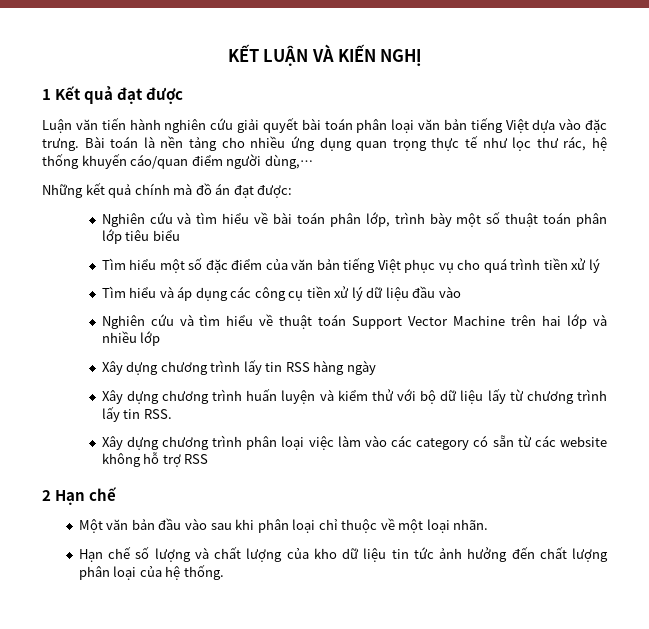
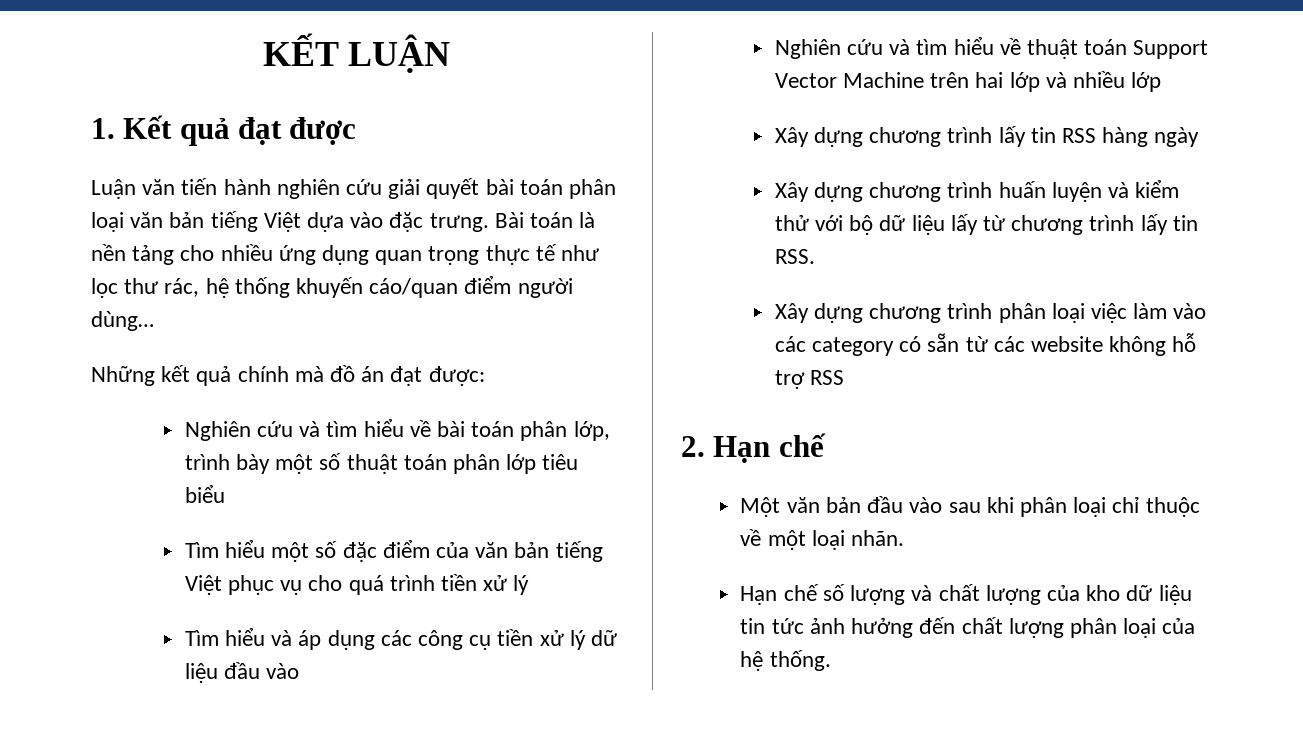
[311,44,422,66] [42,89,51,100] VÀ KIẾN NGHỊ // 1 -> [91,118,115,139] // 1.
[264,154,313,169] dùng,… -> [91,311,154,331] dùng…
[42,490,51,501] 2 -> [681,436,705,457] 2.

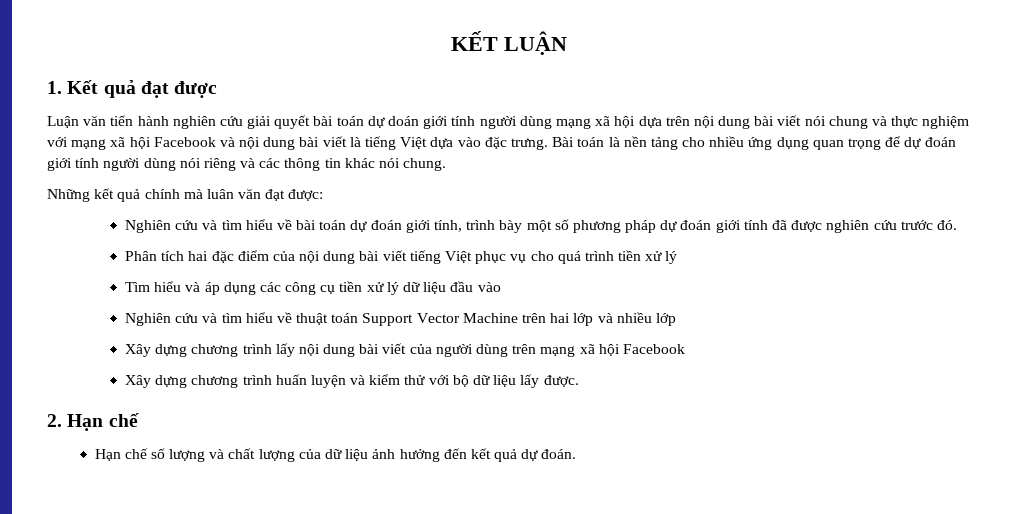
[569,179,617,199] [91,212,205,232] phân loại văn bản -> [367,115,970,129] [47,136,361,150] dự doán giới tính người dùng mạng xã hội dựa trên nội dung bài viết nói chung và thực nghiệm với mạng xã hội Facebook và nội dung bài viết là
[485,244,600,265] [91,276,573,298] [91,311,154,331] thực tế như lọc thư rác, hệ thống khuyến cáo/quan điểm người dùng… -> [885,136,956,149] [47,158,447,171] để dự đoán giới tính người dùng nói riêng và các thông tin khác nói chung.
[330,365,385,382] đồ án -> [206,188,262,199] luân văn
[520,421,610,441] [184,453,579,474] [184,485,225,503] [184,540,550,562] phân lớp, trình bày một số thuật toán phân lớp tiêu biểu // Tìm hiểu một số đặc điểm của văn bản -> [350,219,957,233] [124,250,407,264] dự đoán giới tính, trình bày một số phương pháp dự đoán giới tính đã được nghiên cứu trước đó. // Phân tích hai đặc điểm của nội dung bài viết
[1030,127,1200,147] tin RSS hàng ngày -> [298,343,685,357] nội dung bài viết của người dùng trên mạng xã hội Facebook
[982,214,1198,235] [774,249,815,264] [774,303,1207,323] [774,333,1197,356] [774,370,844,389] [681,433,826,463] [740,496,1200,517] [740,529,905,550] từ chương trình lấy tin RSS. // Xây dựng chương trình phân loại việc làm vào các category có sẵn từ các website không hỗ trợ RSS // 2. Hạn chế // Một văn bản đầu vào sau khi phân loại chỉ thuộc về một loại nhãn. -> [543,375,579,387] [47,413,139,431] được. // 2. Hạn chế
[1086,585,1192,605] [740,618,804,634] kho dữ liệu tin tức -> [324,449,369,461] dữ liệu
[961,617,1196,638] [740,650,831,671] chất lượng phân loại của hệ thống. -> [470,448,577,462] kết quả dự đoán.

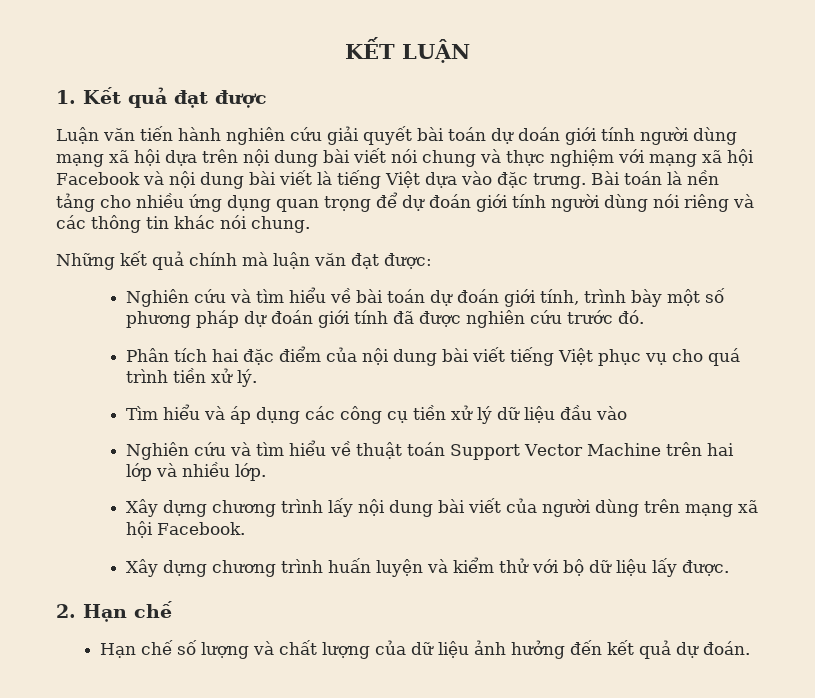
[206,189,234,199] luân -> [273,252,310,269] luận
[665,251,678,264] lý -> [237,369,258,387] lý.
[655,313,676,326] lớp -> [235,463,267,481] lớp.
[622,344,685,354] Facebook -> [157,522,246,535] Facebook.

